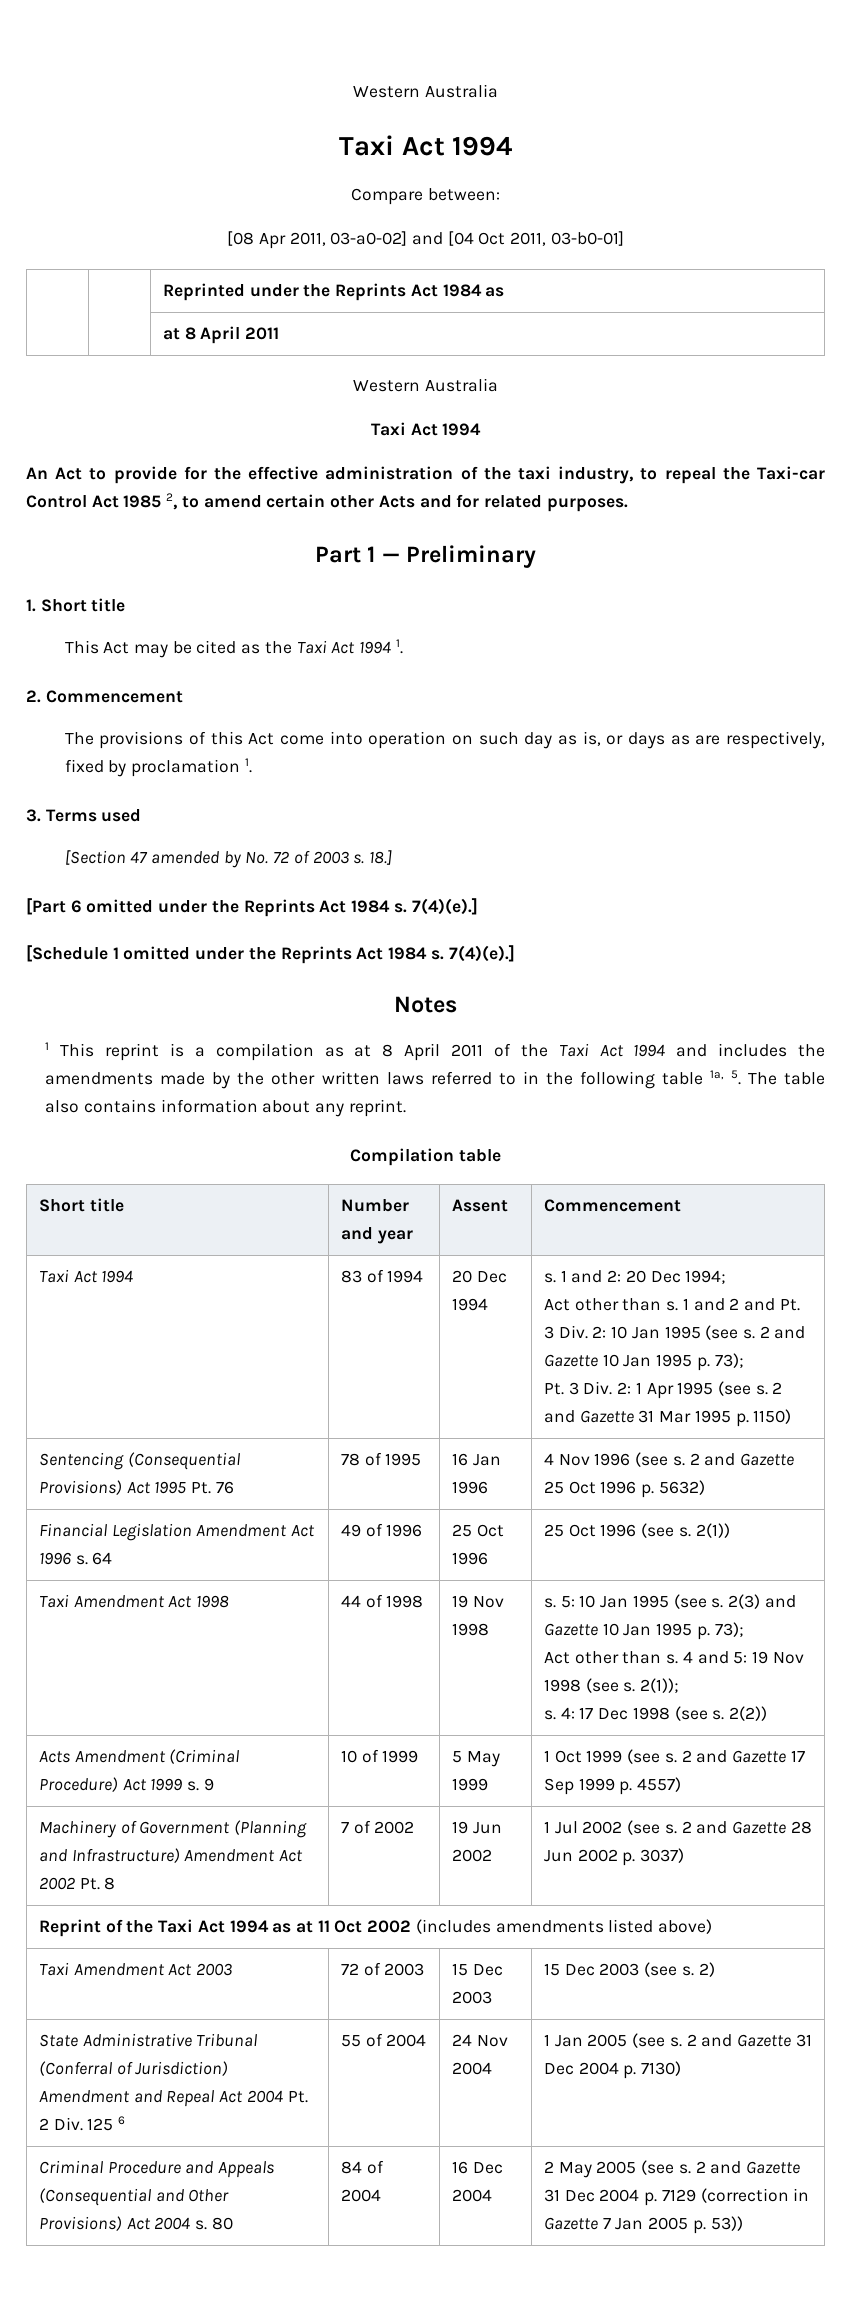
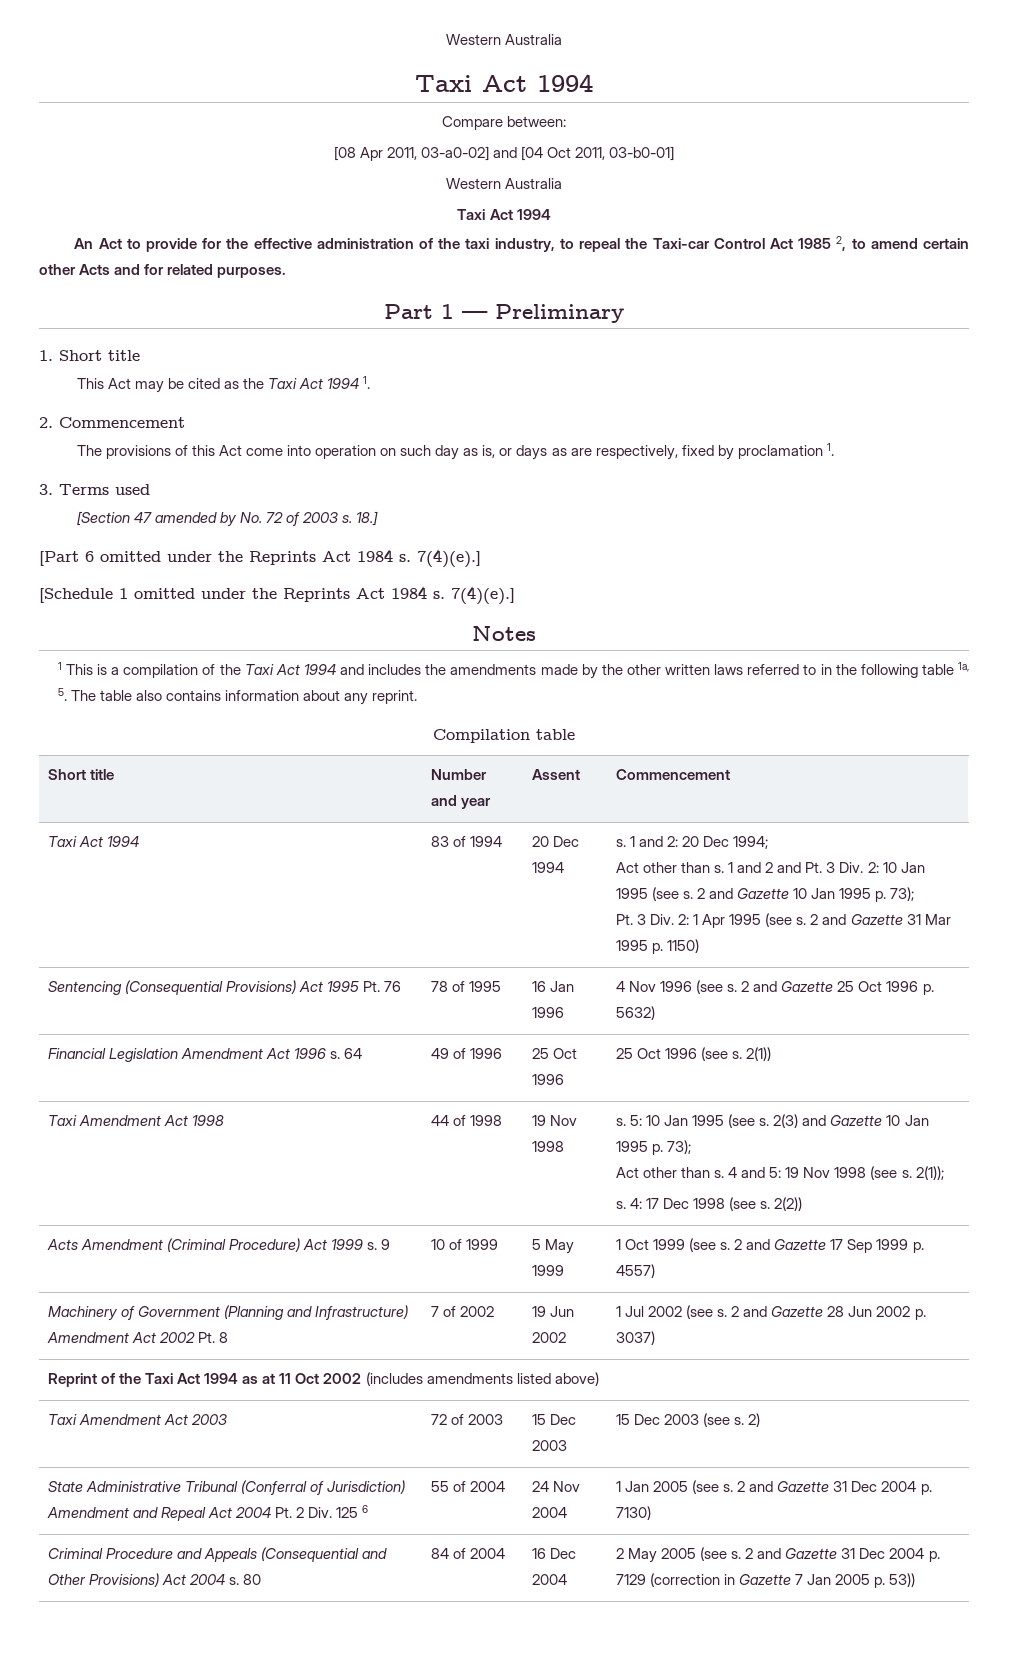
[162,283,505,301] [162,326,280,344] // | | Reprinted under the Reprints Act 1984 as // | | at 8 April 2011 -> (675, 153) none
[105,1043,160,1061] reprint -> (94, 669) none
[324,1043,484,1061] as at 8 April 2011 -> (199, 671) none

